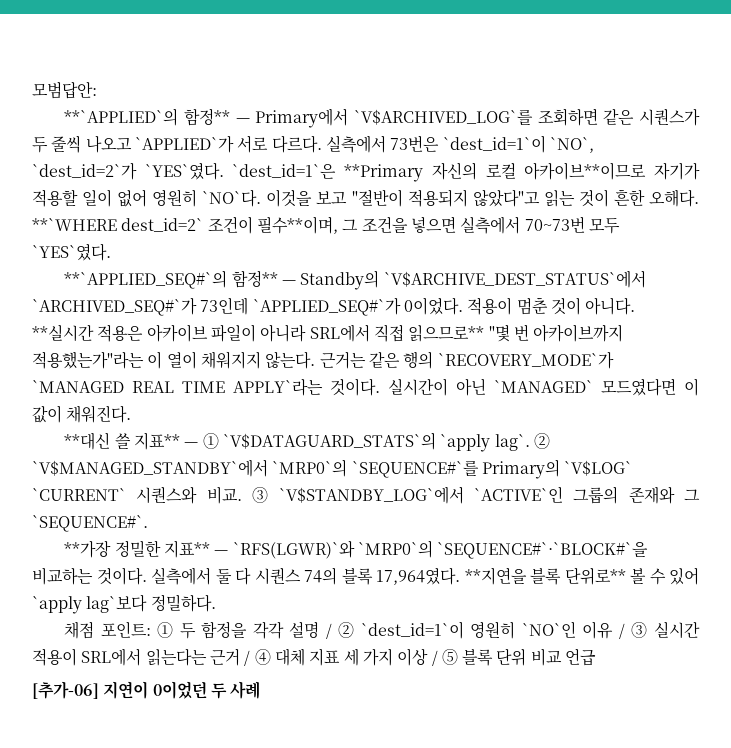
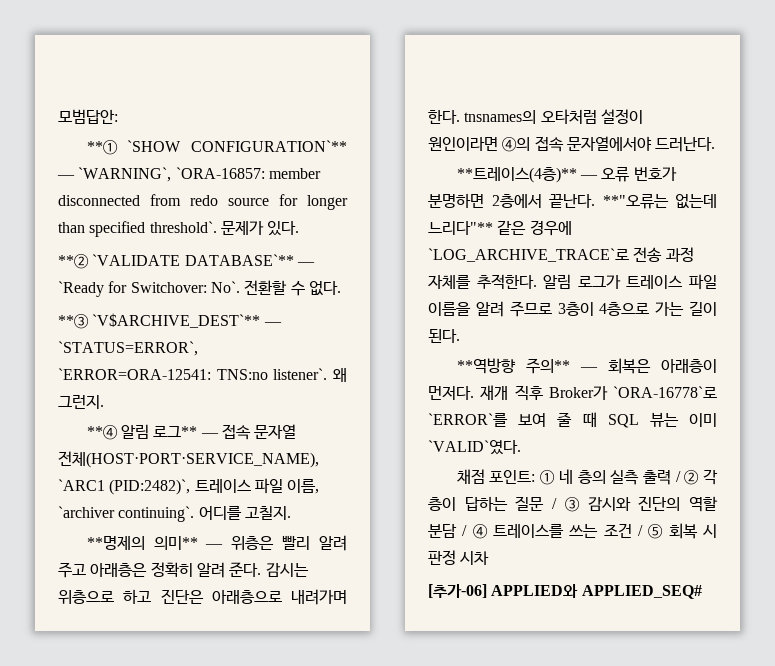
[64,108,701,128] [32,135,594,153] [32,162,700,182] [32,189,700,207] [32,216,620,234] [32,243,111,261] [64,270,646,290] [32,297,636,316] [32,324,624,342] [32,351,614,369] [32,378,699,396] [32,405,132,423] [64,432,550,452] [32,459,633,479] [32,486,700,504] [32,515,148,532] [64,540,649,559] [32,567,699,585] [32,594,216,614] [64,621,700,639] [32,648,597,666] [32,681,261,699] **`APPLIED`의 함정** — Primary에서 `V$ARCHIVED_LOG`를 조회하면 같은 시퀀스가 두 줄씩 나오고 `APPLIED`가 서로 다르다. 실측에서 73번은 `dest_id=1`이 `NO`, `dest_id=2`가 `YES`였다. `dest_id=1`은 **Primary 자신의 로컬 아카이브**이므로 자기가 적용할 일이 없어 영원히 `NO`다. 이것을 보고 "절반이 적용되지 않았다"고 읽는 것이 흔한 오해다. **`WHERE dest_id=2` 조건이 필수**이며, 그 조건을 넣으면 실측에서 70~73번 모두 `YES`였다. // **`APPLIED_SEQ#`의 함정** — Standby의 `V$ARCHIVE_DEST_STATUS`에서 `ARCHIVED_SEQ#`가 73인데 `APPLIED_SEQ#`가 0이었다. 적용이 멈춘 것이 아니다. **실시간 적용은 아카이브 파일이 아니라 SRL에서 직접 읽으므로** "몇 번 아카이브까지 적용했는가"라는 이 열이 채워지지 않는다. 근거는 같은 행의 `RECOVERY_MODE`가 `MANAGED REAL TIME APPLY`라는 것이다. 실시간이 아닌 `MANAGED` 모드였다면 이 값이 채워진다. // **대신 쓸 지표** — ① `V$DATAGUARD_STATS`의 `apply lag`. ② `V$MANAGED_STANDBY`에서 `MRP0`의 `SEQUENCE#`를 Primary의 `V$LOG` `CURRENT` 시퀀스와 비교. ③ `V$STANDBY_LOG`에서 `ACTIVE`인 그룹의 존재와 그 `SEQUENCE#`. // **가장 정밀한 지표** — `RFS(LGWR)`와 `MRP0`의 `SEQUENCE#`·`BLOCK#`을 비교하는 것이다. 실측에서 둘 다 시퀀스 74의 블록 17,964였다. **지연을 블록 단위로** 볼 수 있어 `apply lag`보다 정밀하다. // 채점 포인트: ① 두 함정을 각각 설명 / ② `dest_id=1`이 영원히 `NO`인 이유 / ③ 실시간 적용이 SRL에서 읽는다는 근거 / ④ 대체 지표 세 가지 이상 / ⑤ 블록 단위 비교 언급 // [추가-06] 지연이 0이었던 두 사례 -> [86,140,347,155] [57,167,321,182] [58,194,348,210] [58,221,300,237] [58,254,315,269] [58,280,341,297] [58,313,282,329] [58,341,198,356] [58,368,348,382] [58,395,104,409] [86,424,297,440] [58,451,319,468] [58,478,320,495] [58,506,291,522] [86,535,347,551] [58,562,309,578] [58,589,347,605] [428,109,643,124] [428,136,716,152] [456,167,677,183] [428,193,717,209] [428,220,572,236] [428,247,694,262] [428,274,717,290] [428,301,717,317] [428,329,460,343] [456,358,717,374] [428,385,717,401] [428,412,717,428] [428,440,521,455] [456,469,718,485] [428,496,718,512] [428,523,717,539] [428,550,490,565] [428,584,702,599] **① `SHOW CONFIGURATION`** — `WARNING`, `ORA-16857: member disconnected from redo source for longer than specified threshold`. 문제가 있다. // **② `VALIDATE DATABASE`** — `Ready for Switchover: No`. 전환할 수 없다. // **③ `V$ARCHIVE_DEST`** — `STATUS=ERROR`, `ERROR=ORA-12541: TNS:no listener`. 왜 그런지. // **④ 알림 로그** — 접속 문자열 전체(HOST·PORT·SERVICE_NAME), `ARC1 (PID:2482)`, 트레이스 파일 이름, `archiver continuing`. 어디를 고칠지. // **명제의 의미** — 위층은 빨리 알려 주고 아래층은 정확히 알려 준다. 감시는 위층으로 하고 진단은 아래층으로 내려가며 한다. tnsnames의 오타처럼 설정이 원인이라면 ④의 접속 문자열에서야 드러난다. // **트레이스(4층)** — 오류 번호가 분명하면 2층에서 끝난다. **"오류는 없는데 느리다"** 같은 경우에 `LOG_ARCHIVE_TRACE`로 전송 과정 자체를 추적한다. 알림 로그가 트레이스 파일 이름을 알려 주므로 3층이 4층으로 가는 길이 된다. // **역방향 주의** — 회복은 아래층이 먼저다. 재개 직후 Broker가 `ORA-16778`로 `ERROR`를 보여 줄 때 SQL 뷰는 이미 `VALID`였다. // 채점 포인트: ① 네 층의 실측 출력 / ② 각 층이 답하는 질문 / ③ 감시와 진단의 역할 분담 / ④ 트레이스를 쓰는 조건 / ⑤ 회복 시 판정 시차 // [추가-06] APPLIED와 APPLIED_SEQ#

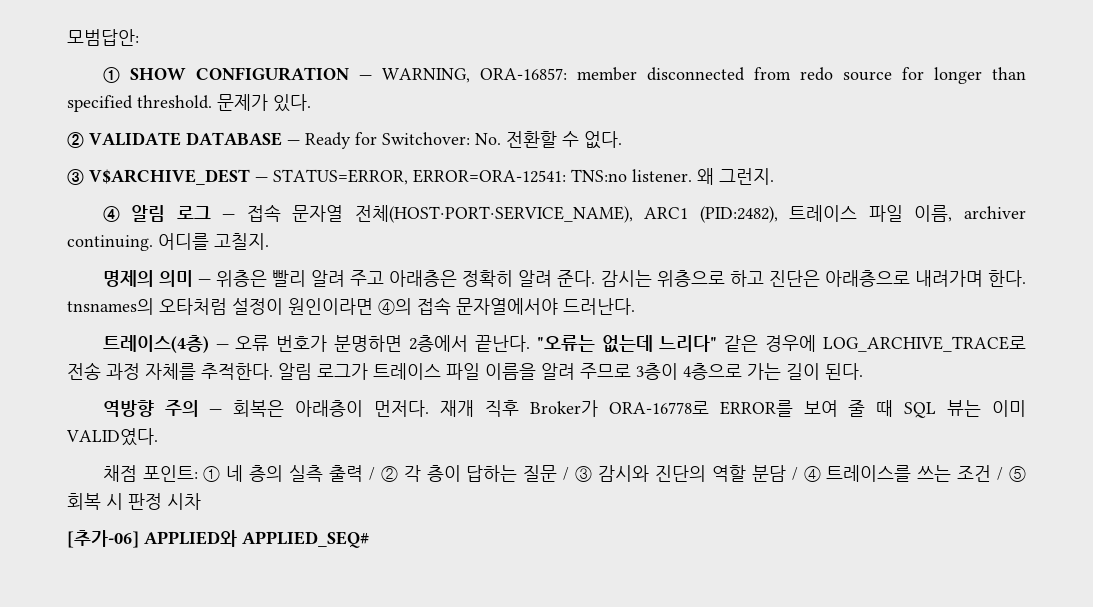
[86,140,347,155] [57,167,265,182] **① `SHOW CONFIGURATION`** — `WARNING`, `ORA-16857: -> [102,67,567,83] ① SHOW CONFIGURATION — WARNING, ORA-16857:
[149,221,217,233] threshold`. -> [137,95,212,109] threshold.
[58,254,315,269] [58,281,104,297] **② `VALIDATE DATABASE`** — `Ready -> [67,132,351,149] ② VALIDATE DATABASE — Ready
[210,281,240,293] No`. -> [475,133,501,145] No.
[58,313,282,329] [58,341,198,356] [58,368,328,380] **③ `V$ARCHIVE_DEST`** — `STATUS=ERROR`, `ERROR=ORA-12541: TNS:no listener`. -> [67,169,692,185] ③ V$ARCHIVE_DEST — STATUS=ERROR, ERROR=ORA-12541: TNS:no listener.
[86,424,198,440] **④ 알림 로그** -> [102,205,211,222] ④ 알림 로그
[58,479,191,495] `ARC1 (PID:2482)`, -> [644,206,778,223] ARC1 (PID:2482),
[58,506,195,522] `archiver continuing`. -> [964,206,1026,219] [67,235,153,251] archiver continuing.
[86,536,198,550] **명제의 의미** -> [102,270,193,287] 명제의 의미
[456,167,577,183] **트레이스(4층)** -> [102,335,209,353] 트레이스(4층)
[602,194,717,209] [428,221,493,235] **"오류는 없는데 느리다"** -> [536,335,718,353] "오류는 없는데 느리다"
[428,248,629,262] `LOG_ARCHIVE_TRACE`로 -> [823,336,1027,352] LOG_ARCHIVE_TRACE로
[456,358,570,374] **역방향 주의** -> [102,400,199,417] 역방향 주의
[613,386,717,398] [428,413,508,427] `ORA-16778`로 `ERROR`를 -> [608,400,793,417] ORA-16778로 ERROR를
[428,440,521,455] `VALID`였다. -> [66,428,158,446] VALID였다.

